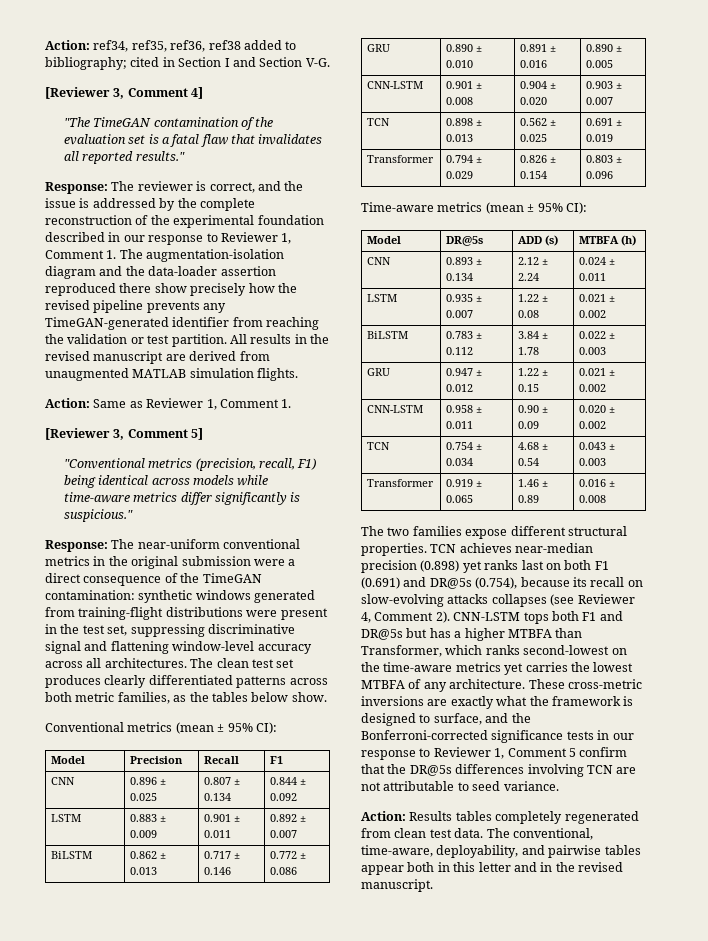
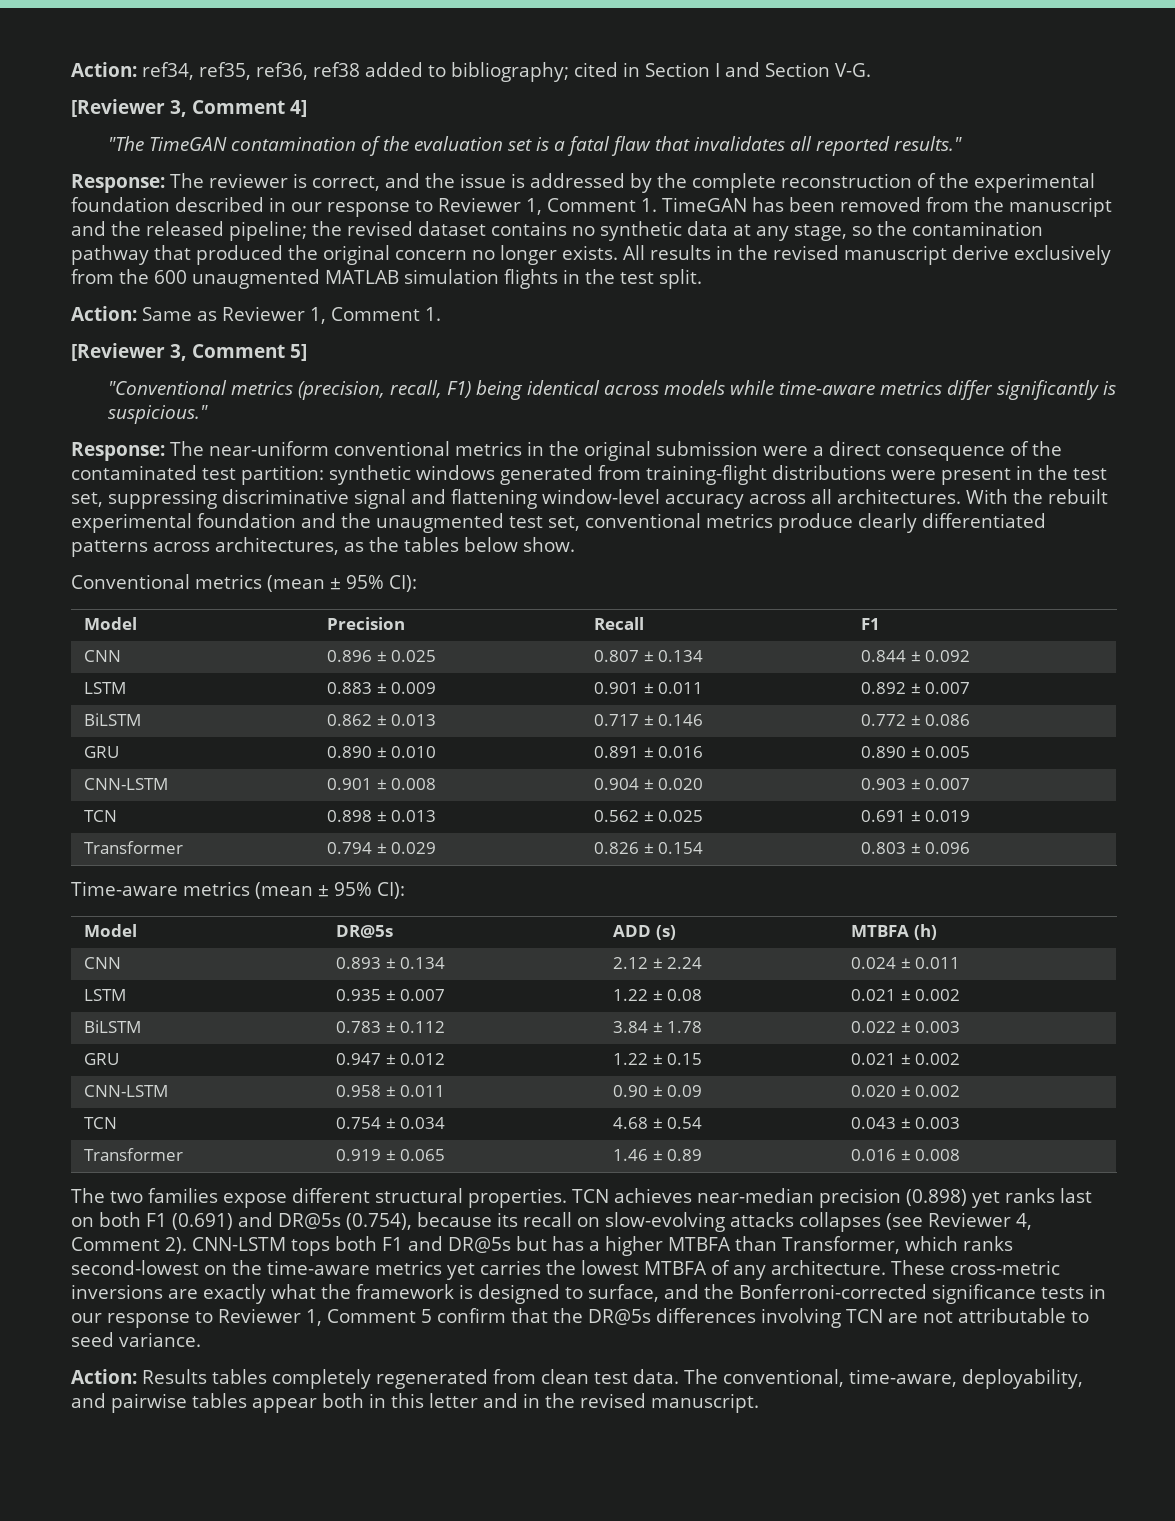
[119,249,285,262] [45,266,276,279] [45,283,297,296] [45,300,227,313] [45,317,320,330] [45,334,227,347] The augmentation-isolation diagram and the data-loader assertion reproduced there show precisely how the revised pipeline prevents any TimeGAN-generated identifier from reaching the validation or test partition. -> [662,197,1112,217] [71,221,1043,241] [71,245,618,265] TimeGAN has been removed from the manuscript and the released pipeline; the revised dataset contains no synthetic data at any stage, so the contamination pathway that produced the original concern no longer exists.
[165,351,270,361] [45,368,299,381] are derived from unaugmented MATLAB simulation flights. -> [952,245,1111,265] [71,269,702,289] derive exclusively from the 600 unaugmented MATLAB simulation flights in the test split.
[202,573,262,583] [45,590,135,600] TimeGAN contamination: -> [71,465,324,485] contaminated test partition:
[190,658,295,668] [45,675,101,688] The clean test set produces -> [966,489,1108,504] [71,513,853,533] With the rebuilt experimental foundation and the unaugmented test set, conventional metrics produce
[45,692,170,704] both metric families, -> [215,537,339,555] architectures,

